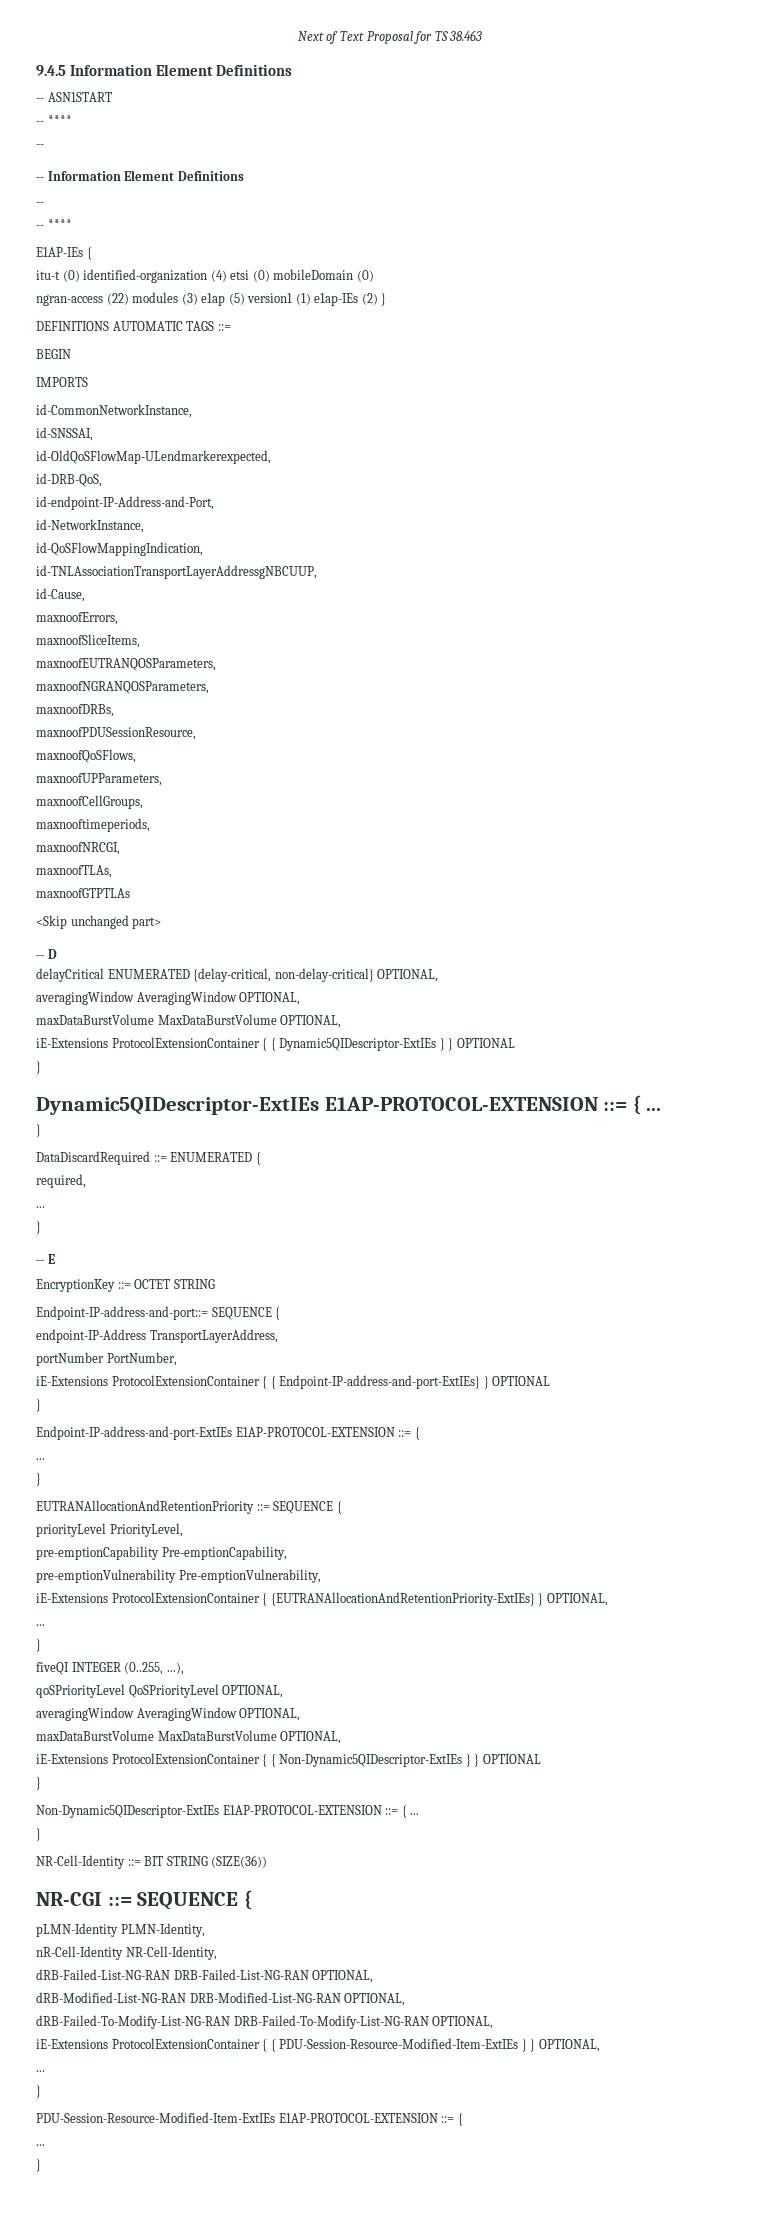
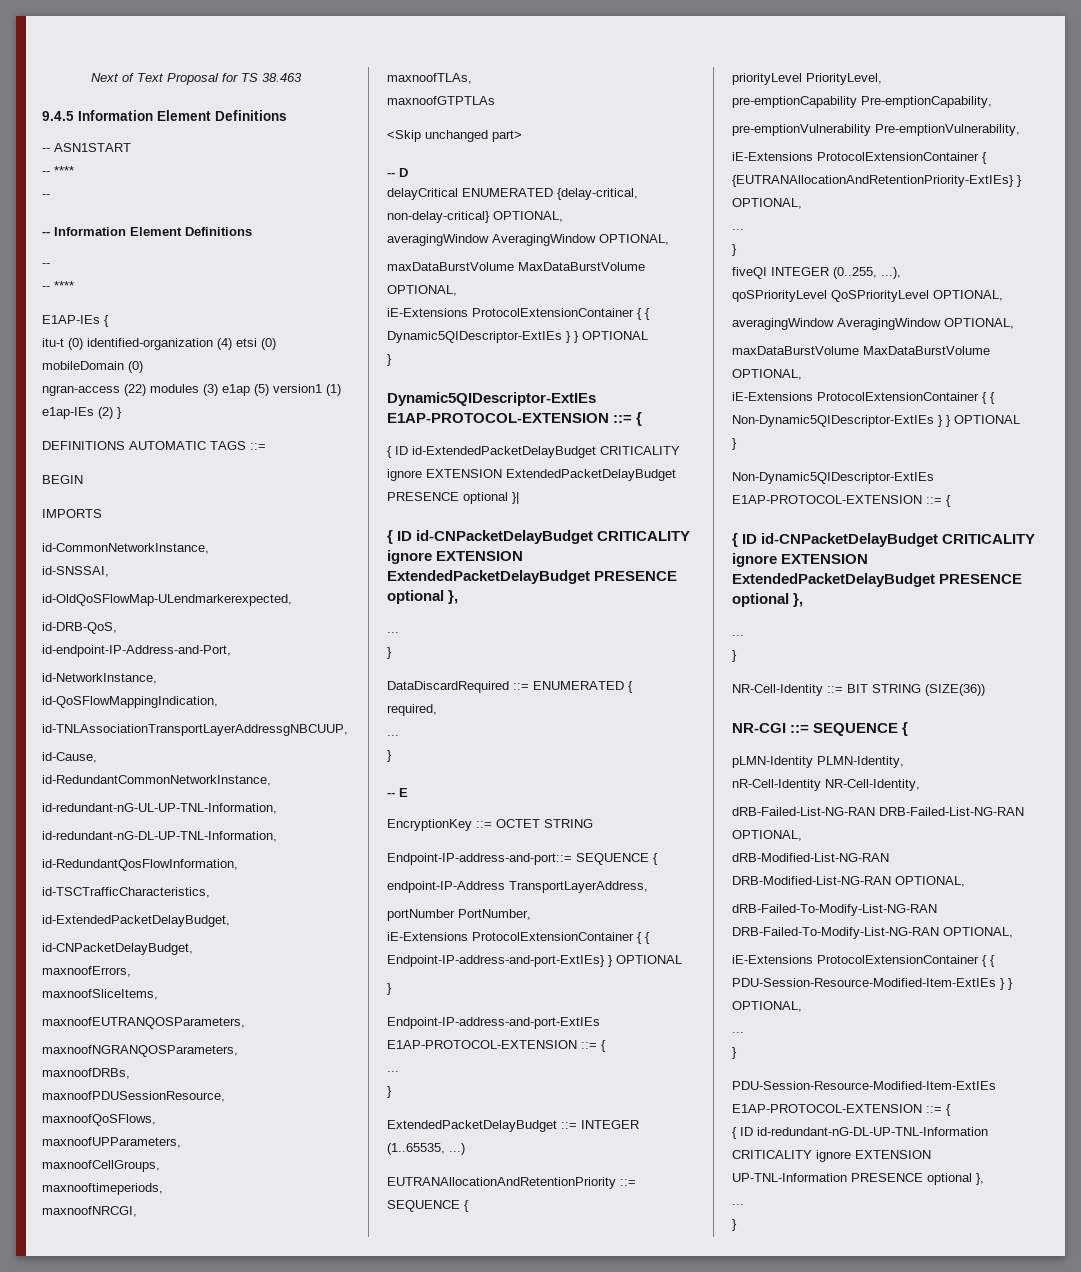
(85, 595) none -> [42,775,271,786] [42,803,277,814] [42,831,277,842] [42,859,238,871] [42,887,210,898] [42,915,230,927] [42,943,193,955] // id-RedundantCommonNetworkInstance, // id-redundant-nG-UL-UP-TNL-Information, // id-redundant-nG-DL-UP-TNL-Information, // id-RedundantQosFlowInformation, // id-TSCTrafficCharacteristics, // id-ExtendedPacketDelayBudget, // id-CNPacketDelayBudget,
(641, 1105) none -> [387,446,680,458] [387,469,676,481] [387,492,519,504] [387,530,691,544] [387,550,524,564] [387,570,678,584] [387,590,459,604] // { ID id-ExtendedPacketDelayBudget CRITICALITY ignore EXTENSION ExtendedPacketDelayBudget PRESENCE optional }| // { ID id-CNPacketDelayBudget CRITICALITY ignore EXTENSION ExtendedPacketDelayBudget PRESENCE optional }, //
(41, 1479) none -> [387,1120,639,1132] [387,1143,465,1155] // ExtendedPacketDelayBudget ::= INTEGER (1..65535, ...)
(407, 1811) none -> [732,533,1036,547] [732,553,869,567] [732,573,1023,587] [732,593,804,607] // { ID id-CNPacketDelayBudget CRITICALITY ignore EXTENSION ExtendedPacketDelayBudget PRESENCE optional }, //
(463, 2119) none -> [732,1127,988,1139] [732,1150,931,1162] [732,1173,984,1185] // { ID id-redundant-nG-DL-UP-TNL-Information CRITICALITY ignore EXTENSION UP-TNL-Information PRESENCE optional },

